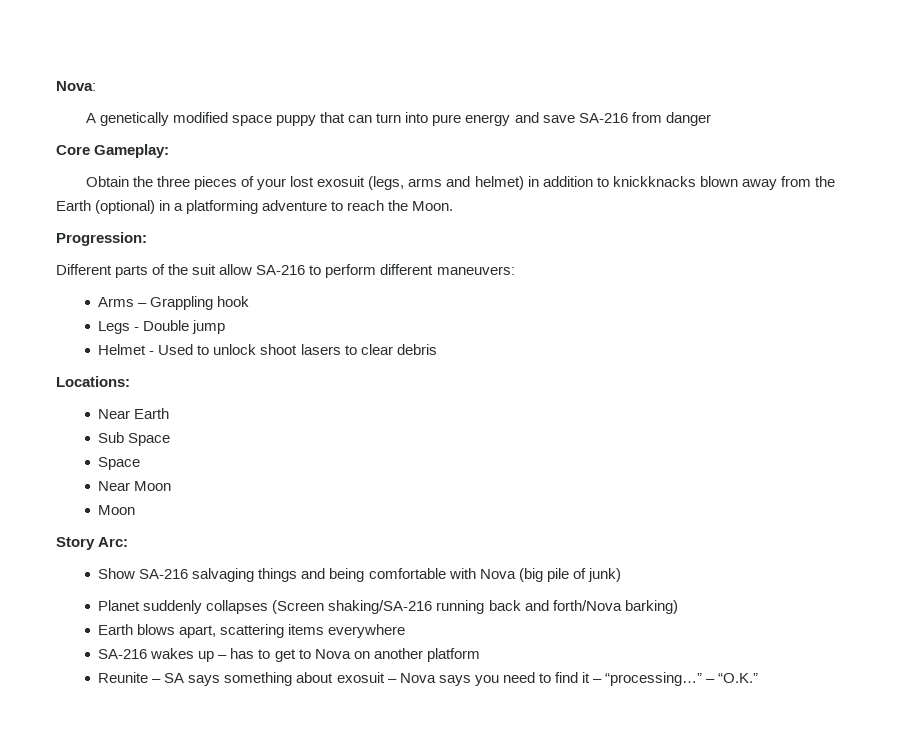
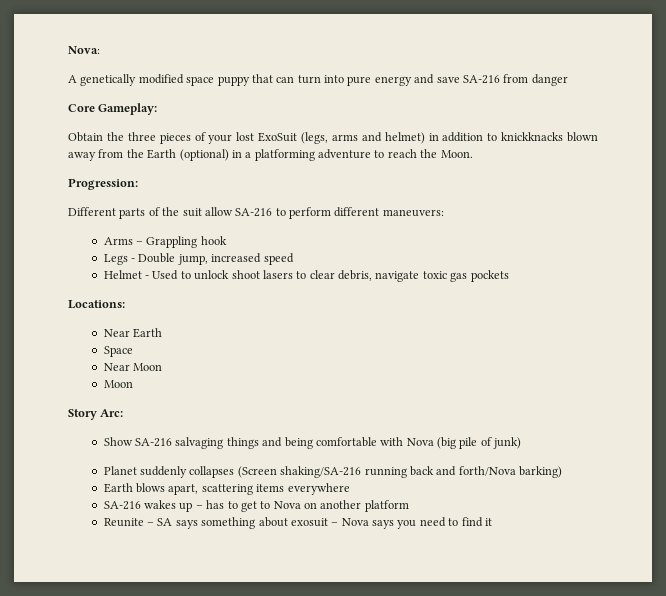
[317,176,366,187] exosuit -> [258,132,298,142] ExoSuit
[192,320,226,334] jump -> [177,253,294,265] jump, increased speed
[396,344,437,355] debris -> [338,270,509,282] debris, navigate toxic gas pockets
[98,432,171,446] // Sub Space -> (163, 333) none
[592,672,759,686] – “processing…” – “O.K.” -> (492, 522) none

